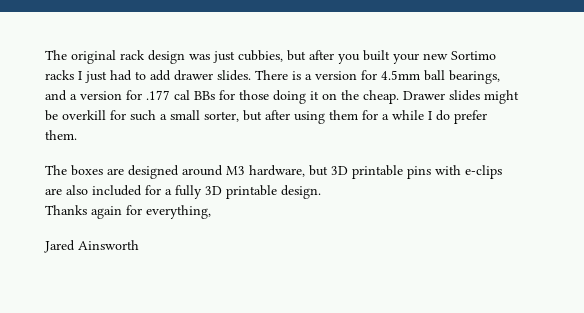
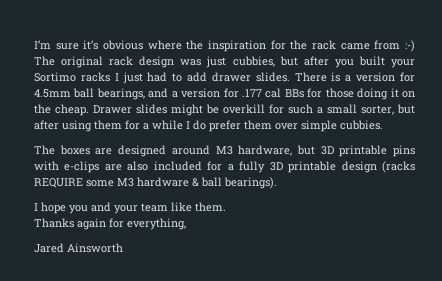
(45, 55) none -> [34,40,416,52] I’m sure it’s obvious where the inspiration for the rack came from :-)
[423,53,448,60] new -> (415, 63) none
[45,130,77,140] them. -> [244,120,383,132] them over simple cubbies.
[281,185,321,199] design. -> [341,161,415,173] [34,177,277,189] [34,202,226,214] design (racks REQUIRE some M3 hardware & ball bearings). // I hope you and your team like them.

